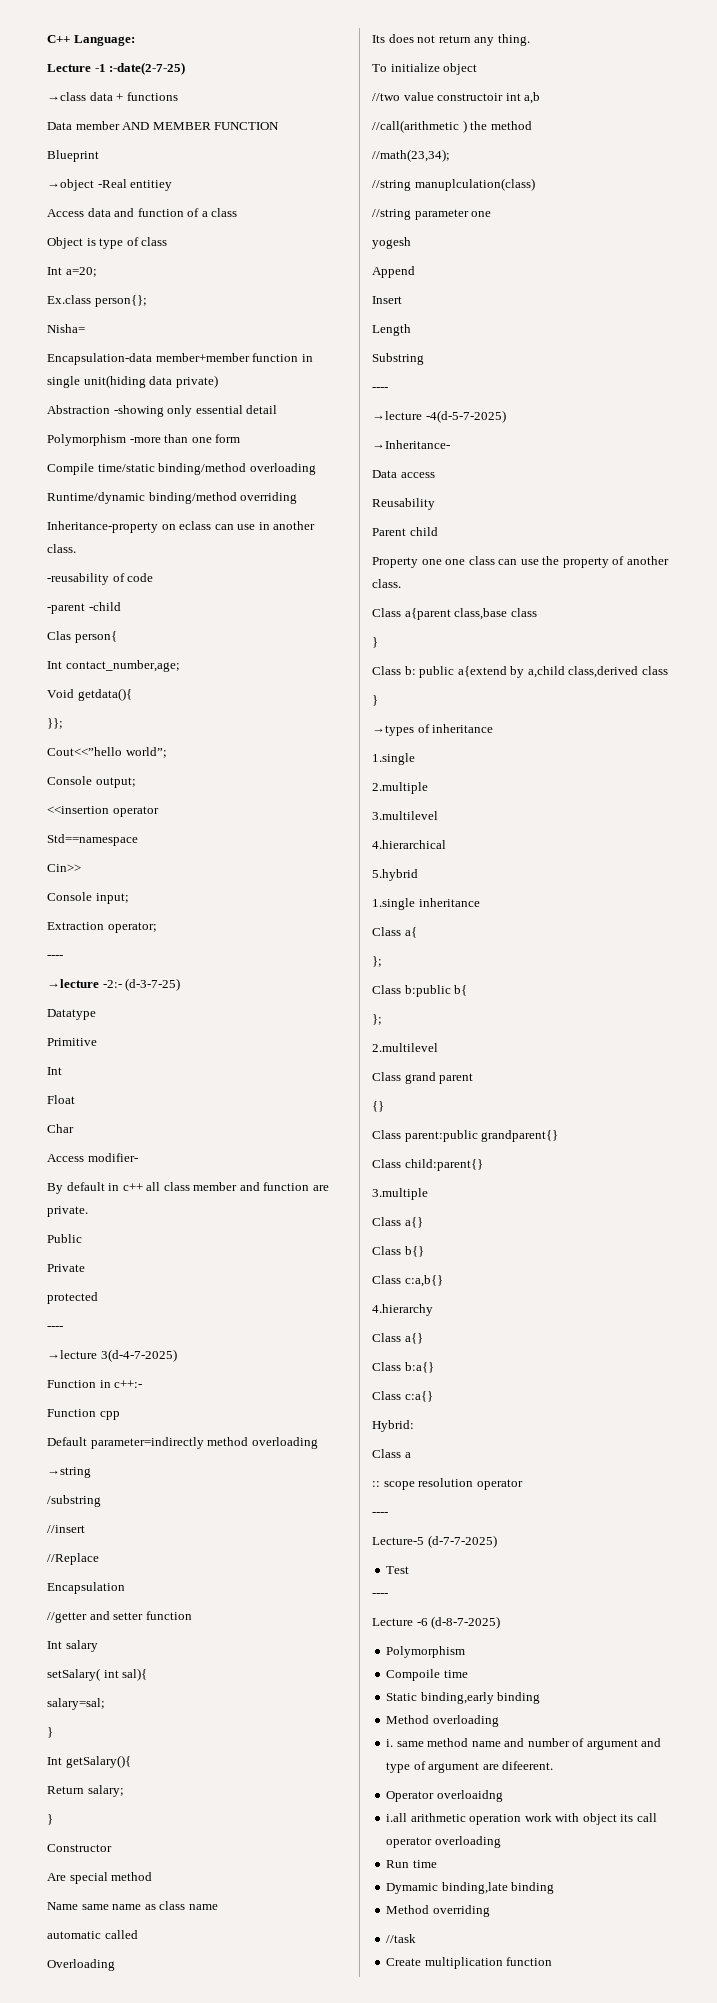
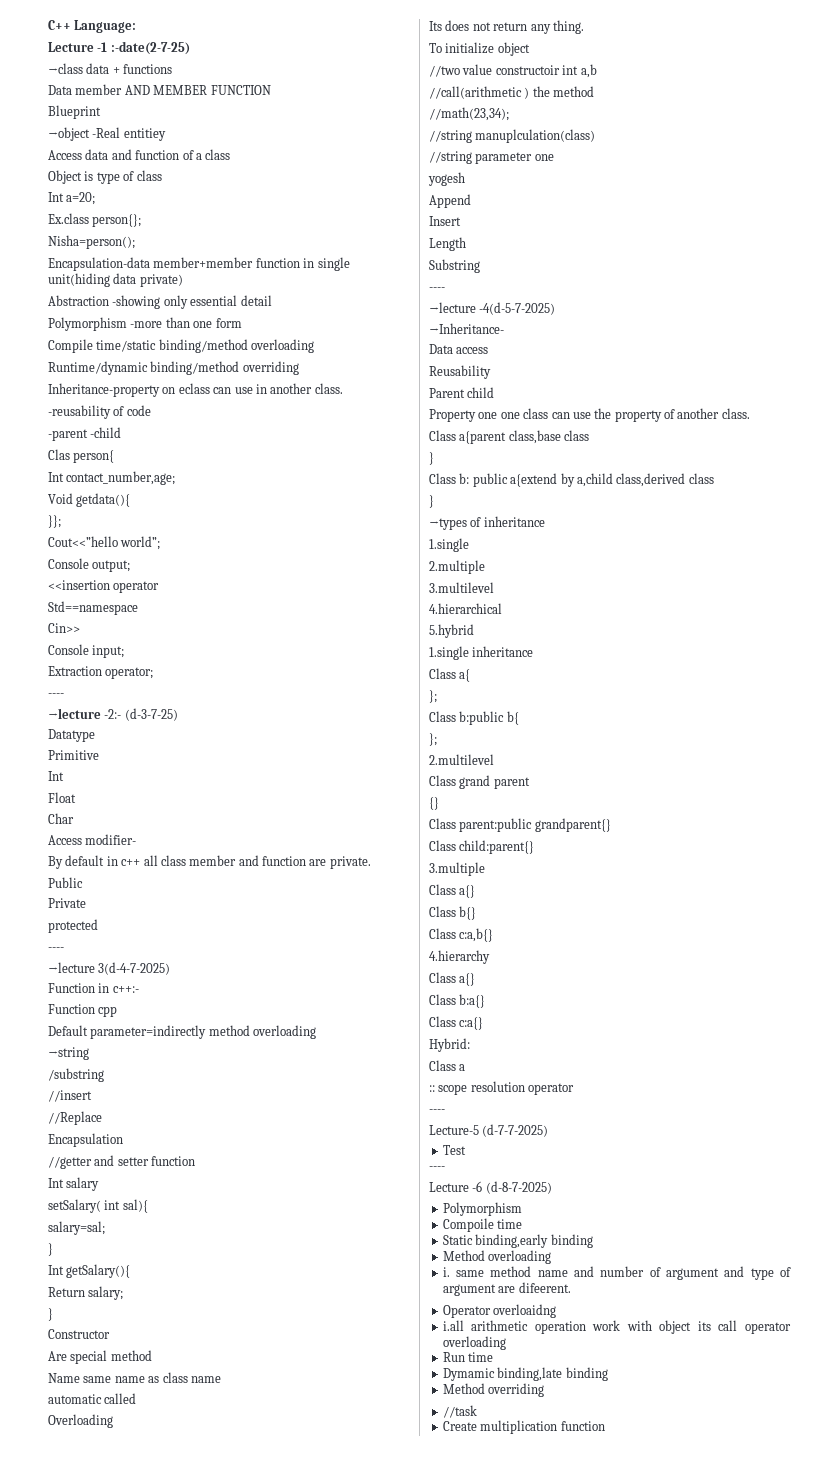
[47,324,85,333] Nisha= -> [48,235,135,249] Nisha=person();

